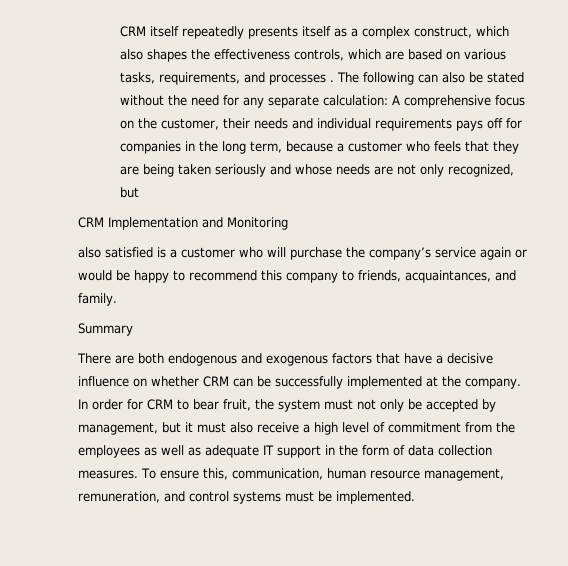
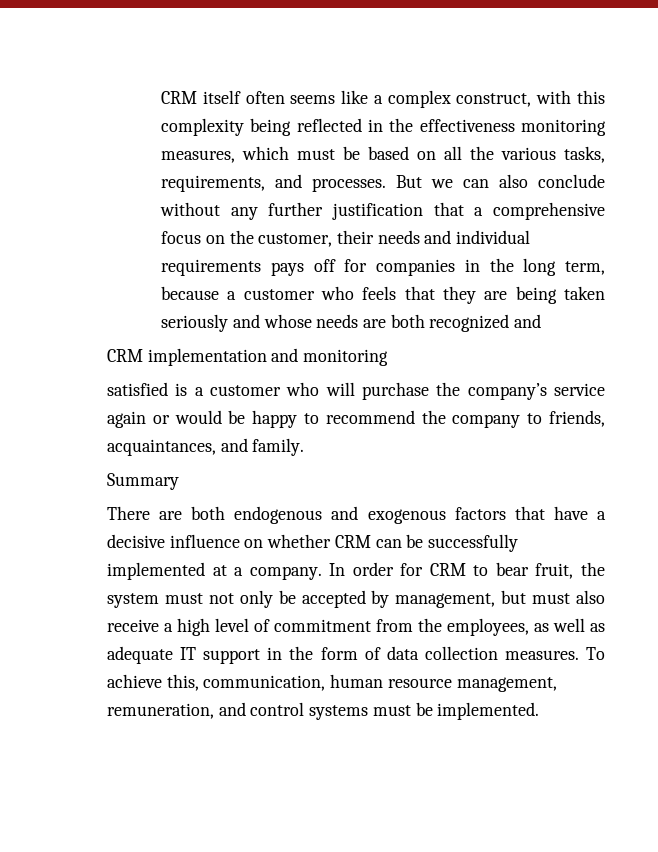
[182,26,510,39] [120,49,507,62] [120,72,525,85] [120,95,401,108] repeatedly presents itself as a complex construct, which also shapes the effectiveness controls, which are based on various tasks, requirements, and processes . The following can also be stated without the need for any separate calculation: A -> [245,90,605,108] [161,118,606,136] [161,146,605,163] [161,174,605,192] [160,202,484,220] often seems like a complex construct, with this complexity being reflected in the effectiveness monitoring measures, which must be based on all the various tasks, requirements, and processes. But we can also conclude without any further justification that a
[397,164,515,177] [120,187,140,198] [77,217,288,230] [77,247,101,258] not only recognized, but // CRM Implementation and Monitoring // also -> [390,314,542,332] [107,348,389,366] both recognized and // CRM implementation and monitoring //
[260,270,282,281] this -> [421,410,446,424] the
[441,376,461,387] the -> [234,567,244,576] a
[184,422,193,432] it -> (527, 597) none
[77,445,140,458] employees -> [447,618,530,636] employees,
[159,470,199,479] ensure -> [107,674,163,688] achieve

